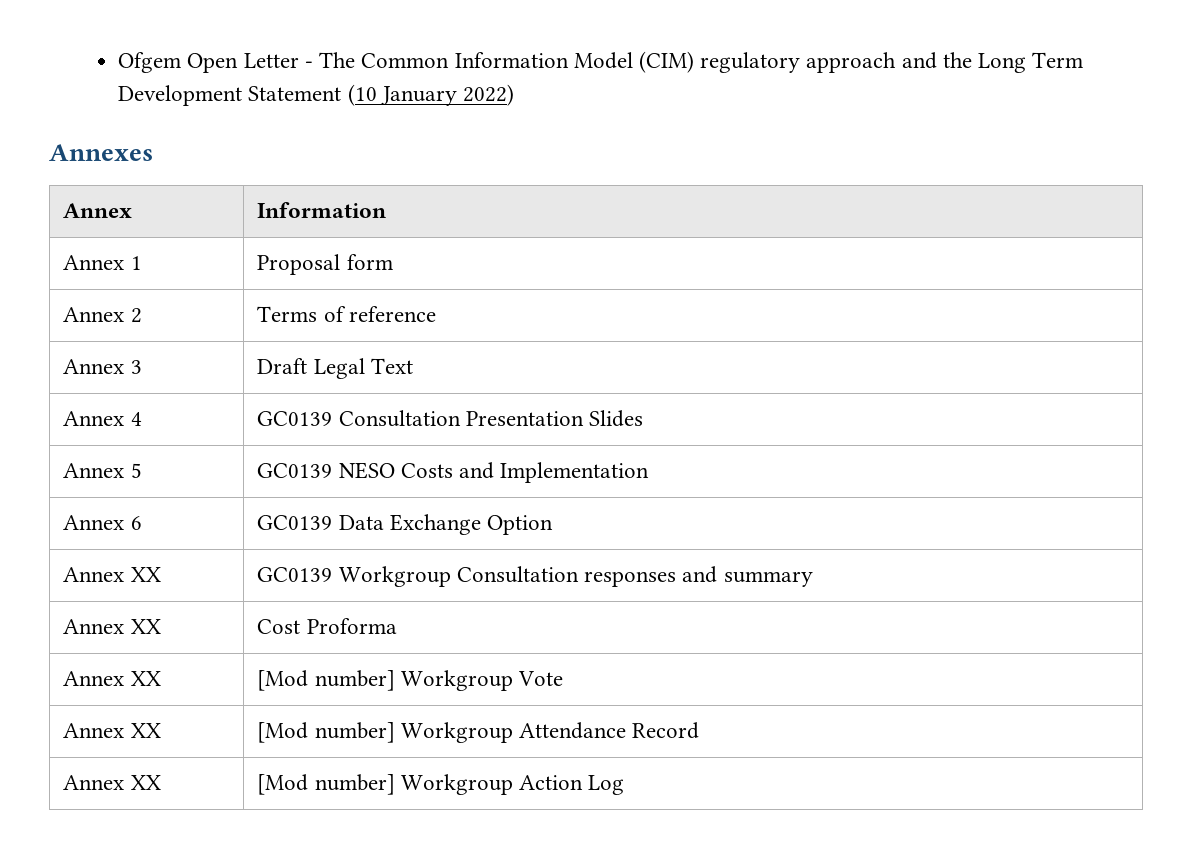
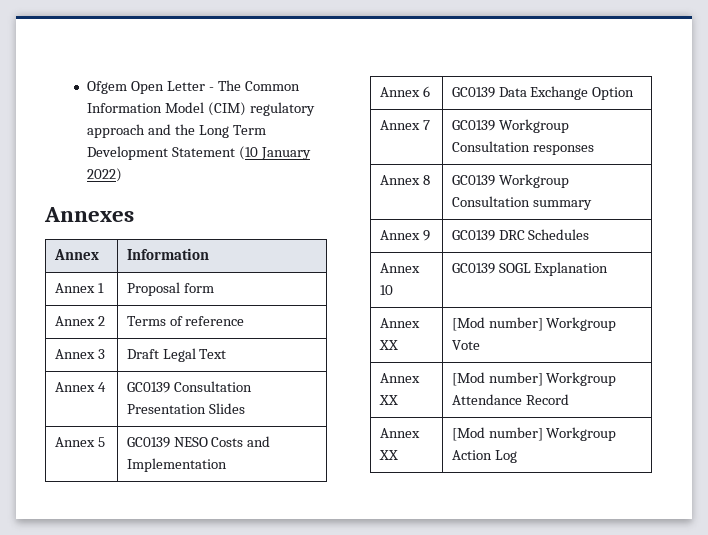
[130,567,161,582] XX -> [422,120,430,130] 7
[682,566,813,587] [63,619,161,634] [257,618,397,634] and summary // Annex XX | Cost Proforma -> [379,175,430,185] [451,174,569,188] [451,196,592,210] [379,230,430,241] [451,229,590,241] [379,263,420,273] [379,285,393,295] [451,262,609,276] // Annex 8 | GC0139 Workgroup Consultation summary // Annex 9 | GC0139 DRC Schedules // Annex 10 | GC0139 SOGL Explanation

